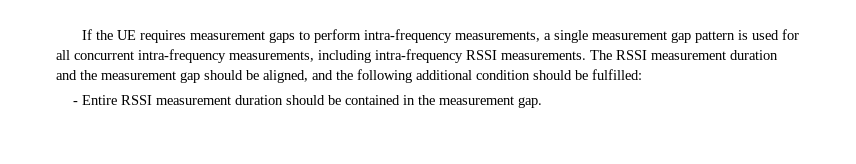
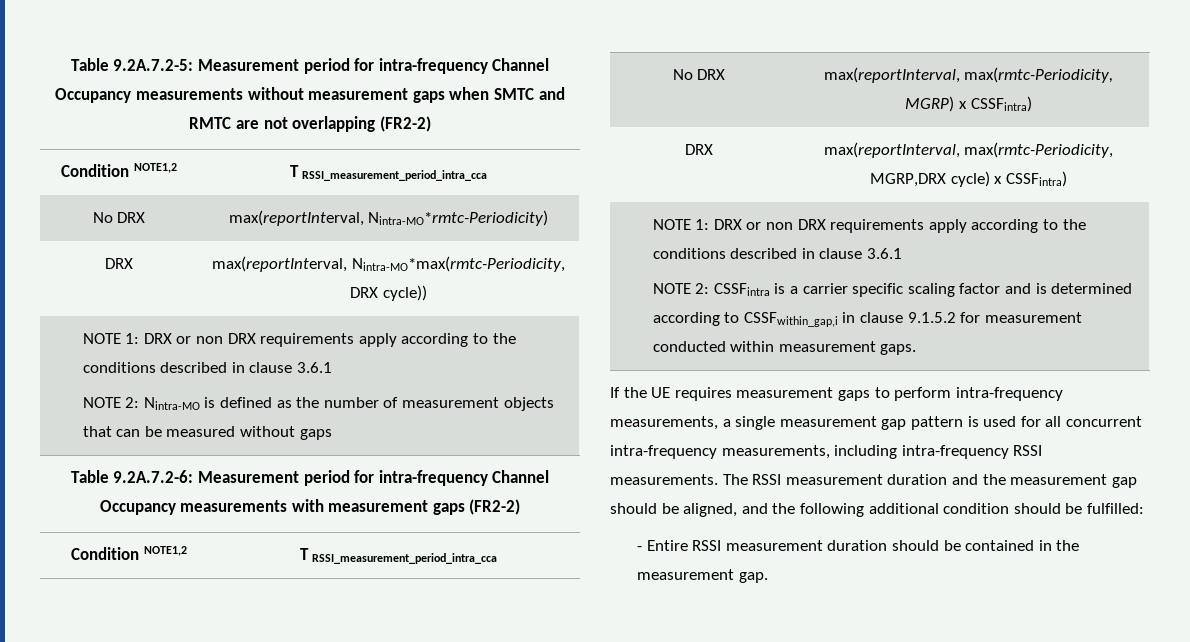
(81, 34) none -> [70,58,550,74] [55,87,565,103] [189,116,431,132] [61,163,177,177] [289,165,488,181] [92,212,146,223] [228,210,549,226] [105,258,133,269] [212,256,565,272] [350,285,427,301] [82,333,516,347] [82,362,332,373] [82,397,554,411] [82,426,332,440] [70,470,550,486] [99,499,521,515] [71,546,187,560] [299,548,498,564] [672,69,726,80] [823,67,1114,83] [905,96,1032,112] [685,144,713,155] [823,142,1114,158] [870,171,1067,187] [652,219,1086,233] [652,248,902,259] [652,283,1133,297] [652,312,1082,327] [652,341,917,355] Table 9.2A.7.2-5: Measurement period for intra-frequency Channel Occupancy measurements without measurement gaps when SMTC and RMTC are not overlapping (FR2-2) // Condition NOTE1,2 | T RSSI_measurement_period_intra_cca // No DRX | max(reportInterval, Nintra-MO*rmtc-Periodicity) // DRX | max(reportInterval, Nintra-MO*max(rmtc-Periodicity, DRX cycle)) // NOTE 1: DRX or non DRX requirements apply according to the conditions described in clause 3.6.1 // NOTE 2: Nintra-MO is defined as the number of measurement objects that can be measured without gaps // Table 9.2A.7.2-6: Measurement period for intra-frequency Channel Occupancy measurements with measurement gaps (FR2-2) // Condition NOTE1,2 | T RSSI_measurement_period_intra_cca // No DRX | max(reportInterval, max(rmtc-Periodicity, MGRP) x CSSFintra) // DRX | max(reportInterval, max(rmtc-Periodicity, MGRP,DRX cycle) x CSSFintra) // NOTE 1: DRX or non DRX requirements apply according to the conditions described in clause 3.6.1 // NOTE 2: CSSFintra is a carrier specific scaling factor and is determined according to CSSFwithin_gap,i in clause 9.1.5.2 for measurement conducted within measurement gaps. //

